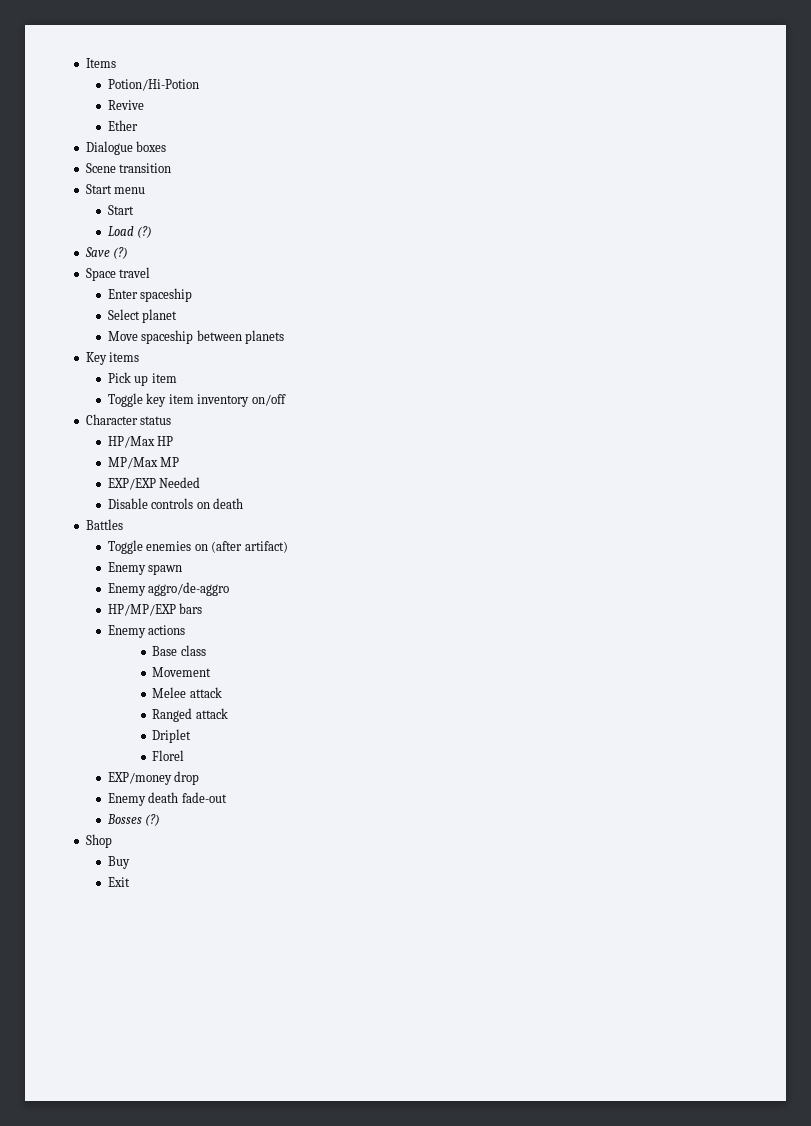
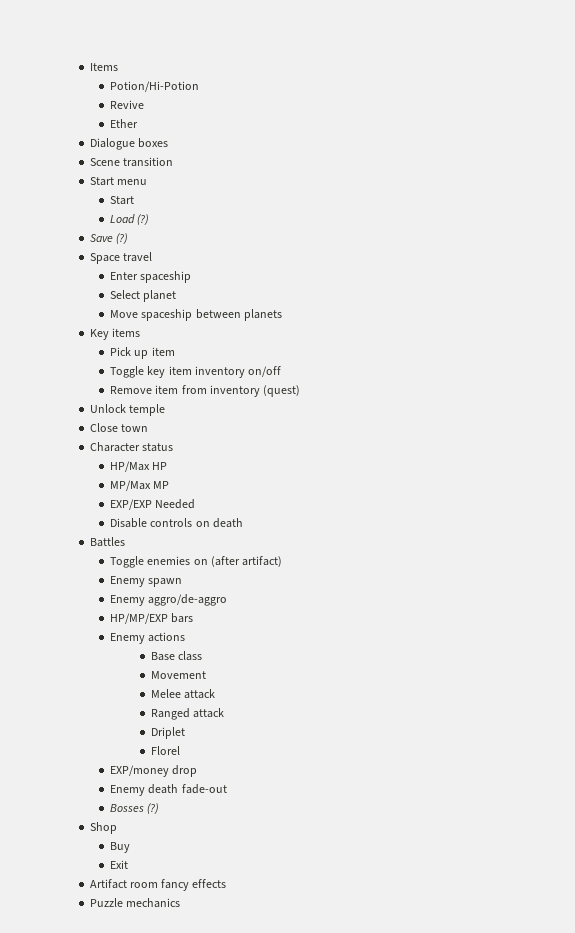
(286, 400) none -> [110,385,301,397] [89,404,165,416] [89,423,148,432] // Remove item from inventory (quest) // Unlock temple // Close town
(130, 882) none -> [89,879,227,891] [89,898,180,908] // Artifact room fancy effects // Puzzle mechanics

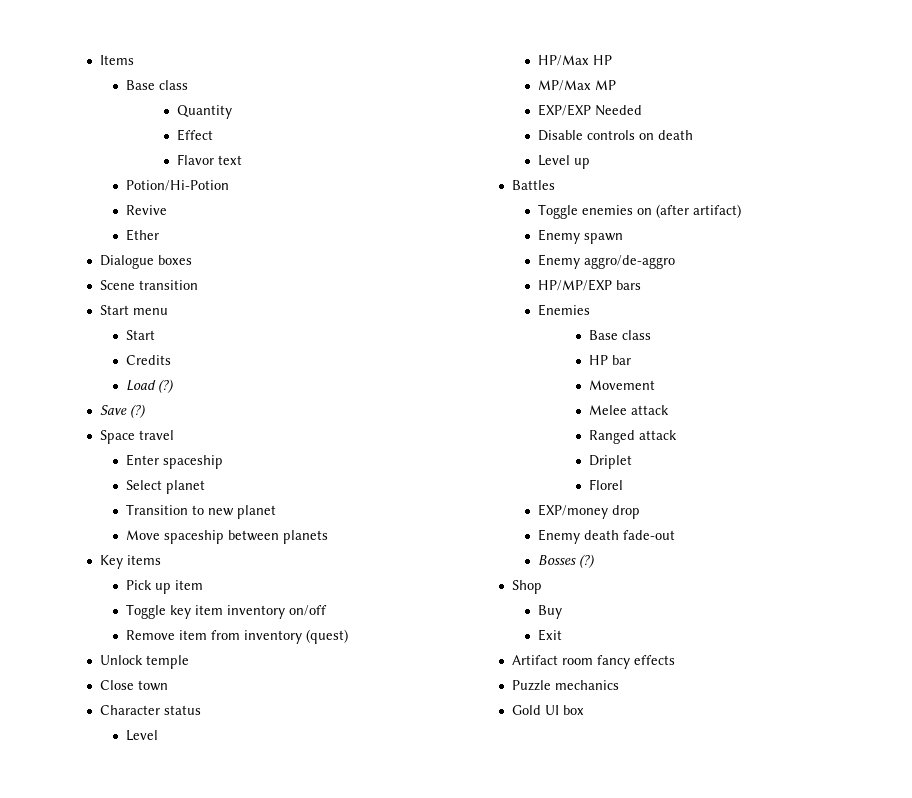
(118, 67) none -> [125,80,188,90] [176,105,232,119] [176,129,213,141] [176,154,242,165] // Base class // Quantity // Effect // Flavor text
(135, 200) none -> [125,355,171,365] // Credits
(177, 296) none -> [125,504,276,519] // Transition to new planet
(173, 447) none -> [125,730,158,741] // Level
(243, 523) none -> [537,155,590,169] // Level up
[110,632,186,644] [151,651,203,661] Enemy actions // Base class -> [537,304,590,316] [588,330,651,340] [588,355,631,365] Enemies // Base class // HP bar
(180, 903) none -> [512,705,585,715] // Gold UI box

